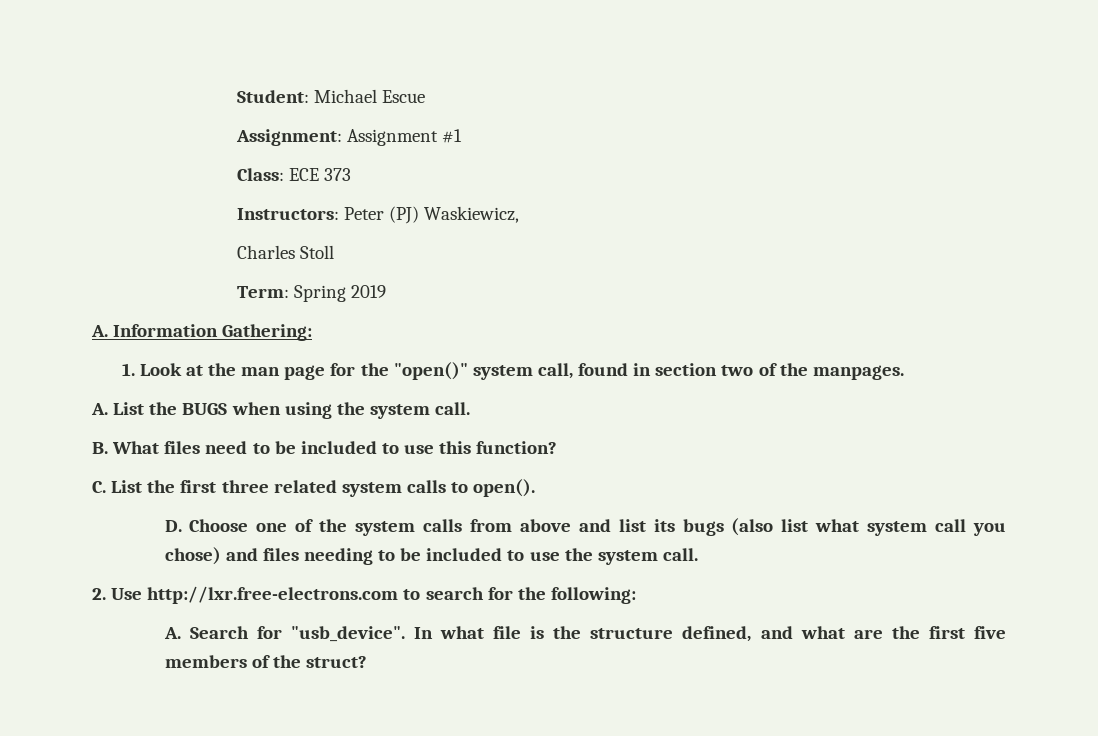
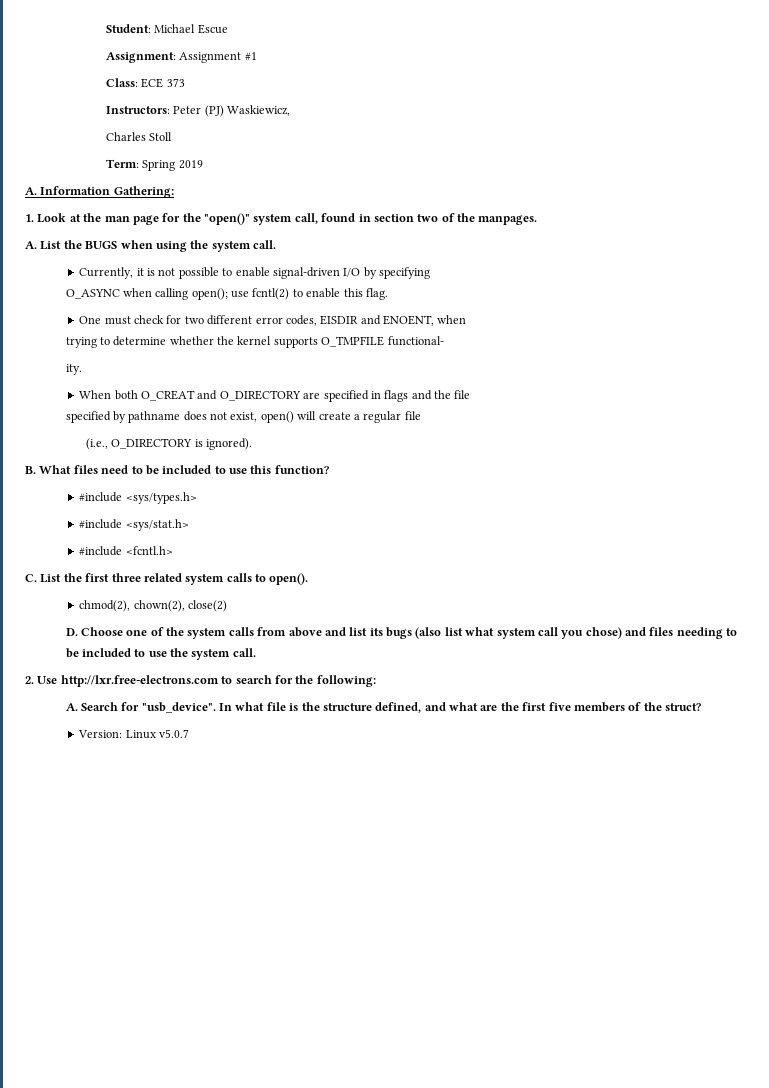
(471, 408) none -> [79,267,431,279] [65,288,388,300] [79,315,467,326] [65,336,444,348] [65,364,82,375] [79,390,471,402] [65,411,421,423] [85,438,252,450] // Currently, it is not possible to enable signal-driven I/O by specifying // O_ASYNC when calling open(); use fcntl(2) to enable this flag. // One must check for two different error codes, EISDIR and ENOENT, when // trying to determine whether the kernel supports O_TMPFILE functional‐ // ity. // When both O_CREAT and O_DIRECTORY are specified in flags and the file // specified by pathname does not exist, open() will create a regular file // (i.e., O_DIRECTORY is ignored).
(558, 447) none -> [79,492,197,504] [79,519,189,531] [79,546,173,556] // #include <sys/types.h> // #include <sys/stat.h> // #include <fcntl.h>
(536, 488) none -> [79,600,228,612] // chmod(2), chown(2), close(2)
(367, 662) none -> [78,729,190,739] // Version: Linux v5.0.7

